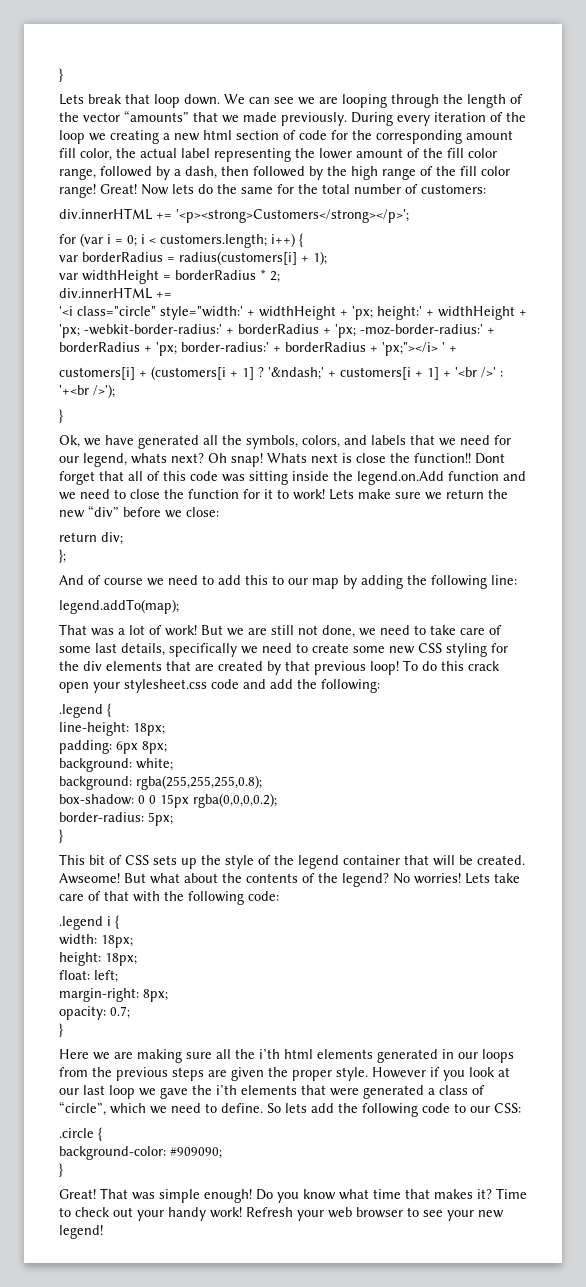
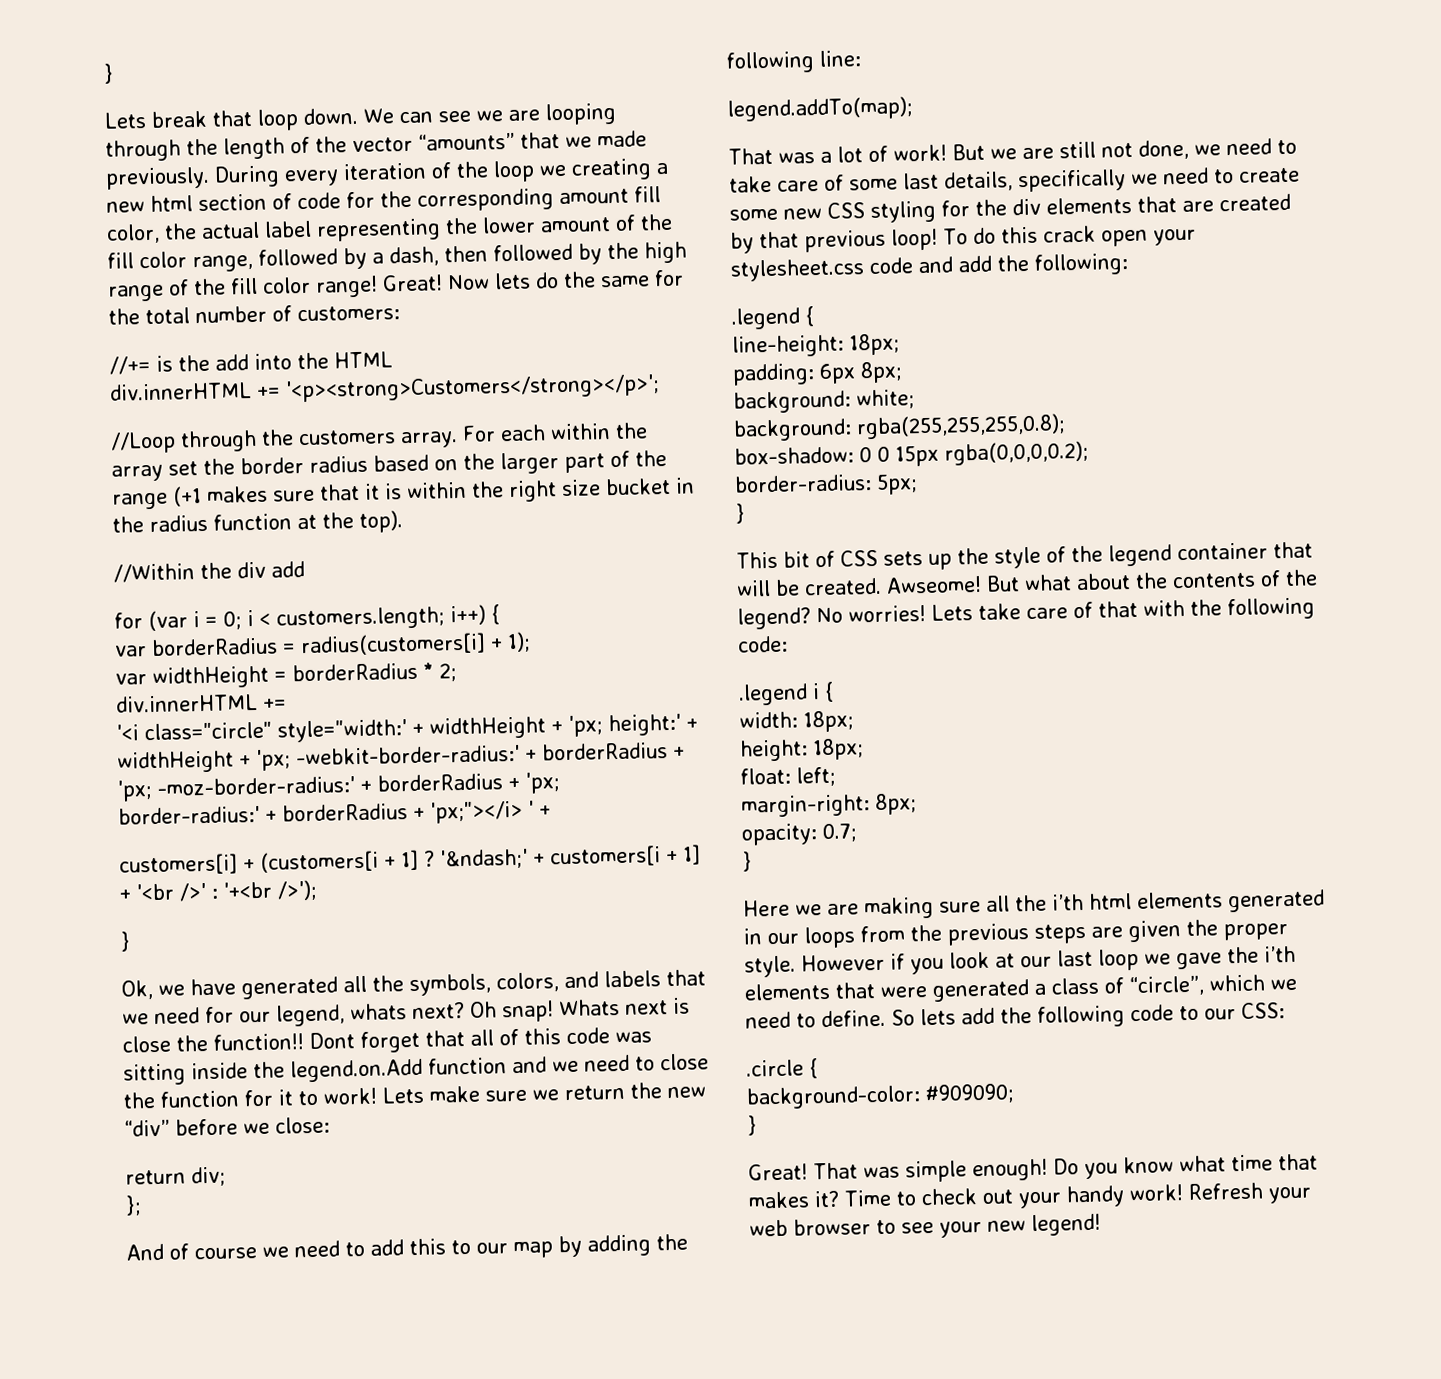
[59,208,409,223] div.innerHTML += '<p><strong>Customers</strong></p>'; -> [109,351,393,375] [109,374,660,403] [110,422,648,454] [111,450,667,482] [112,477,695,510] [112,510,403,533] [113,561,305,583] //+= is the add into the HTML // div.innerHTML += '<p><strong>Customers</strong></p>'; // //Loop through the customers array. For each within the array set the border radius based on the larger part of the range (+1 makes sure that it is within the right size bucket in the radius function at the top). // //Within the div add

